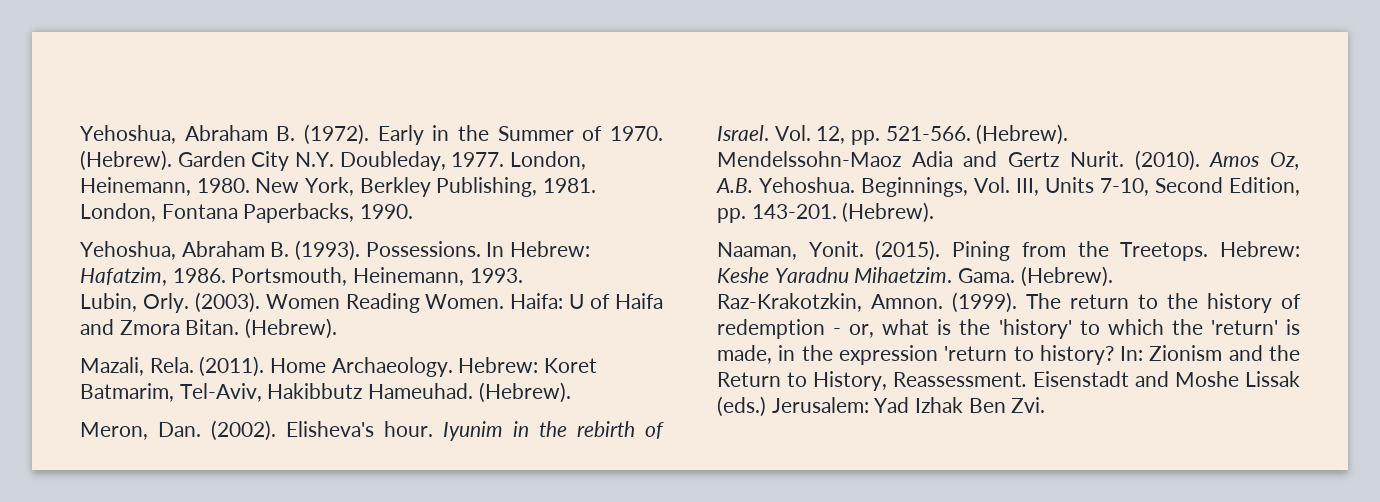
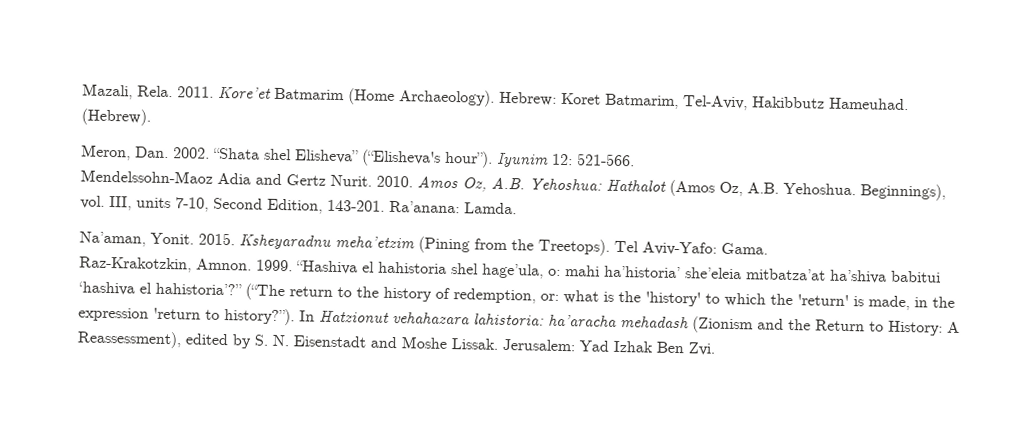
[80,124,664,145] [80,150,587,171] [80,177,597,197] [80,203,414,223] [80,240,591,261] [80,267,523,286] [80,292,664,313] [80,318,338,339] [80,356,453,377] Yehoshua, Abraham B. (1972). Early in the Summer of 1970. (Hebrew). Garden City N.Y. Doubleday, 1977. London, Heinemann, 1980. New York, Berkley Publishing, 1981. London, Fontana Paperbacks, 1990. // Yehoshua, Abraham B. (1993). Possessions. In Hebrew: Hafatzim, 1986. Portsmouth, Heinemann, 1993. // Lubin, Orly. (2003). Women Reading Women. Haifa: U of Haifa and Zmora Bitan. (Hebrew). // Mazali, Rela. (2011). Home Archaeology. -> [82,83,495,107] Mazali, Rela. 2011. Kore’et Batmarim (Home Archaeology).
[211,420,664,441] [717,125,881,145] (2002). Elisheva's hour. Iyunim in the rebirth of Israel. Vol. 12, pp. -> [173,147,573,168] 2002. “Shata shel Elisheva” (“Elisheva's hour”). Iyunim 12:
[976,124,1069,145] (Hebrew). -> (635, 160) none
[1134,150,1200,171] (2010). -> [376,175,413,188] 2010.
[759,177,1300,197] [717,202,935,223] [717,240,1300,261] [717,267,953,283] Yehoshua. Beginnings, Vol. III, Units 7-10, Second Edition, pp. 143-201. (Hebrew). // Naaman, Yonit. (2015). Pining from the Treetops. Hebrew: Keshe Yaradnu Mihaetzim. -> [529,178,946,201] [80,195,517,215] [79,231,717,256] Yehoshua: Hathalot (Amos Oz, A.B. Yehoshua. Beginnings), vol. III, units 7-10, Second Edition, 143-201. Ra’anana: Lamda. // Na’aman, Yonit. 2015. Ksheyaradnu meha’etzim (Pining from the Treetops). Tel Aviv-Yafo:
[1020,266,1113,287] (Hebrew). -> (768, 248) none
[952,292,1061,313] (1999). The -> [256,259,941,284] [78,281,285,301] 1999. “Hashiva el hahistoria shel hage’ula, o: mahi ha’historia’ she’eleia mitbatza’at ha’shiva babitui ‘hashiva el hahistoria’?” (“The
[717,319,875,339] redemption - or, -> [453,288,559,304] redemption, or:
[1039,345,1300,365] [717,371,1027,391] history? In: Zionism and the Return to History, Reassessment. -> [224,308,960,336] [77,330,289,349] history?”). In Hatzionut vehahazara lahistoria: ha’aracha mehadash (Zionism and the Return to History: A Reassessment), edited by S. N.
[1245,371,1300,387] [717,396,766,417] Lissak (eds.) -> [451,338,498,350] Lissak.

